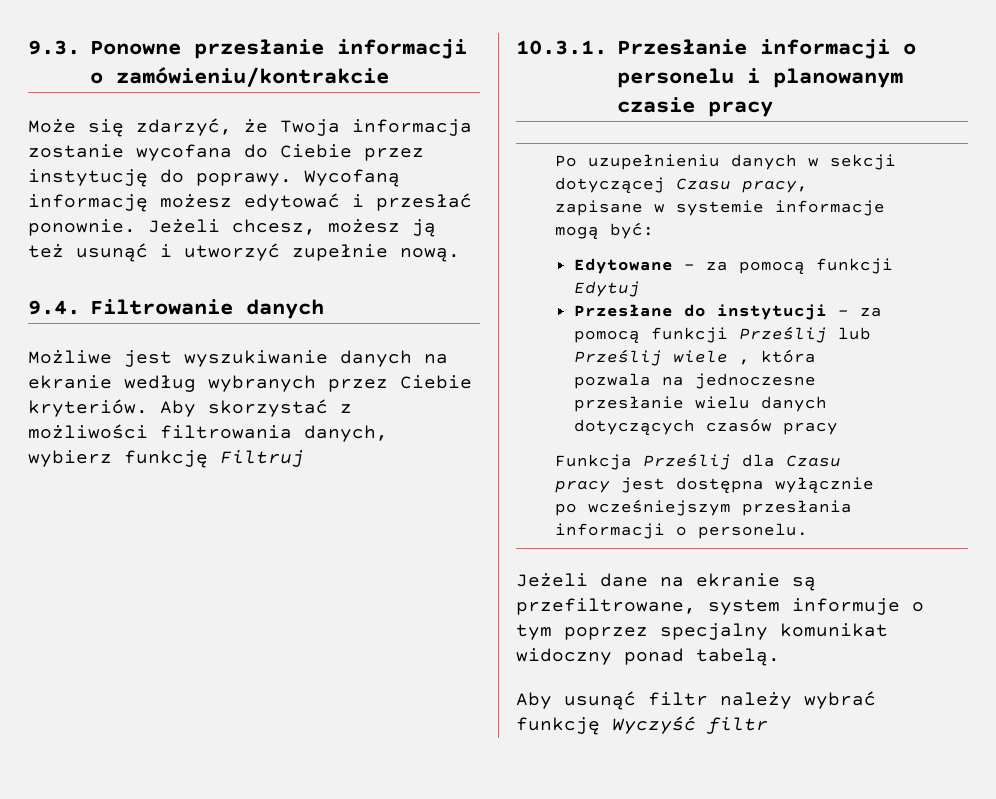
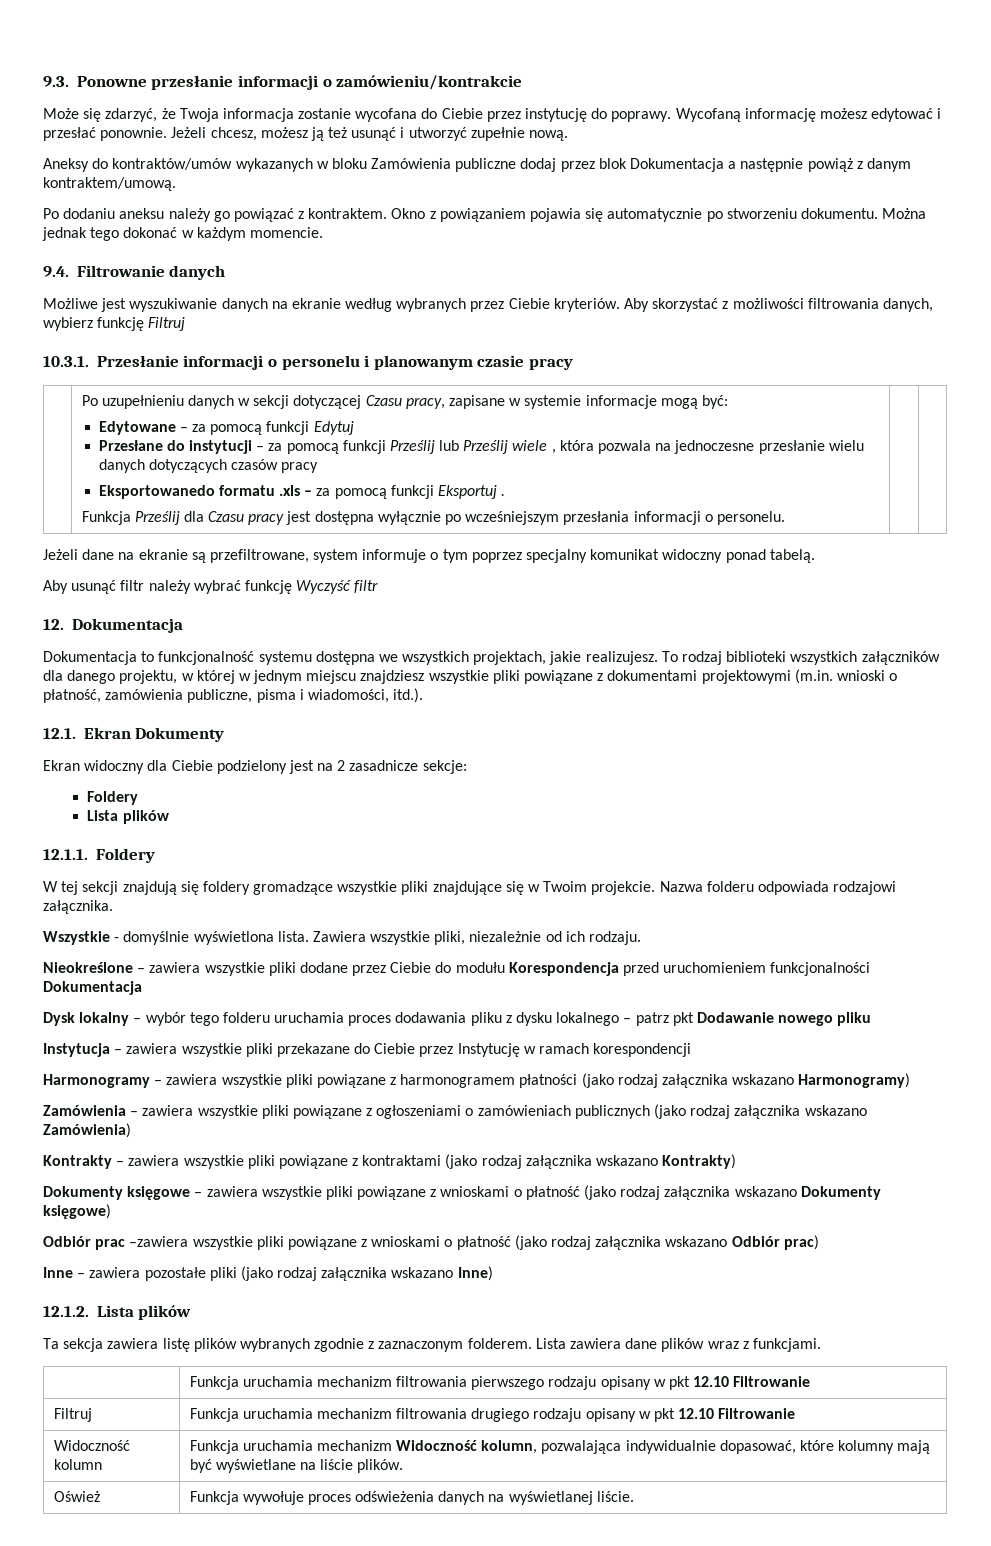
(460, 255) none -> [43,158,911,172] [43,177,176,191] [43,208,927,222] [42,227,323,241] // Aneksy do kontraktów/umów wykazanych w bloku Zamówienia publiczne dodaj przez blok Dokumentacja a następnie powiąż z danym kontraktem/umową. // Po dodaniu aneksu należy go powiązać z kontraktem. Okno z powiązaniem pojawia się automatycznie po stworzeniu dokumentu. Można jednak tego dokonać w każdym momencie.
(839, 428) none -> [98,485,506,499] // Eksportowanedo formatu .xls – za pomocą funkcji Eksportuj .
(768, 725) none -> [43,618,183,633] [43,651,940,665] [43,669,898,684] [43,688,424,703] [43,727,225,742] [43,760,467,774] [87,791,139,805] [87,810,169,824] [43,848,155,863] [43,881,897,895] [43,900,113,914] [43,931,642,945] [43,962,871,976] [43,981,142,995] [43,1012,872,1026] [43,1043,692,1057] [43,1073,911,1088] [43,1104,867,1119] [43,1123,131,1138] [43,1154,737,1169] [43,1185,881,1200] [43,1204,111,1219] [43,1235,819,1250] [43,1266,493,1281] [43,1305,192,1320] [43,1338,821,1352] [189,1376,811,1390] [53,1408,92,1422] [189,1408,796,1422] [53,1440,130,1451] [53,1459,102,1470] [189,1440,931,1454] [189,1459,404,1473] [53,1491,100,1502] [189,1491,634,1505] // 12. Dokumentacja // Dokumentacja to funkcjonalność systemu dostępna we wszystkich projektach, jakie realizujesz. To rodzaj biblioteki wszystkich załączników dla danego projektu, w której w jednym miejscu znajdziesz wszystkie pliki powiązane z dokumentami projektowymi (m.in. wnioski o płatność, zamówienia publiczne, pisma i wiadomości, itd.). // 12.1. Ekran Dokumenty // Ekran widoczny dla Ciebie podzielony jest na 2 zasadnicze sekcje: // Foldery // Lista plików // 12.1.1. Foldery // W tej sekcji znajdują się foldery gromadzące wszystkie pliki znajdujące się w Twoim projekcie. Nazwa folderu odpowiada rodzajowi załącznika. // Wszystkie - domyślnie wyświetlona lista. Zawiera wszystkie pliki, niezależnie od ich rodzaju. // Nieokreślone – zawiera wszystkie pliki dodane przez Ciebie do modułu Korespondencja przed uruchomieniem funkcjonalności Dokumentacja // Dysk lokalny – wybór tego folderu uruchamia proces dodawania pliku z dysku lokalnego – patrz pkt Dodawanie nowego pliku // Instytucja – zawiera wszystkie pliki przekazane do Ciebie przez Instytucję w ramach korespondencji // Harmonogramy – zawiera wszystkie pliki powiązane z harmonogramem płatności (jako rodzaj załącznika wskazano Harmonogramy) // Zamówienia – zawiera wszystkie pliki powiązane z ogłoszeniami o zamówieniach publicznych (jako rodzaj załącznika wskazano Zamówienia) // Kontrakty – zawiera wszystkie pliki powiązane z kontraktami (jako rodzaj załącznika wskazano Kontrakty) // Dokumenty księgowe – zawiera wszystkie pliki powiązane z wnioskami o płatność (jako rodzaj załącznika wskazano Dokumenty księgowe) // Odbiór prac –zawiera wszystkie pliki powiązane z wnioskami o płatność (jako rodzaj załącznika wskazano Odbiór prac) // Inne – zawiera pozostałe pliki (jako rodzaj załącznika wskazano Inne) // 12.1.2. Lista plików // Ta sekcja zawiera listę plików wybranych zgodnie z zaznaczonym folderem. Lista zawiera dane plików wraz z funkcjami. // | Funkcja uruchamia mechanizm filtrowania pierwszego rodzaju opisany w pkt 12.10 Filtrowanie // Filtruj | Funkcja uruchamia mechanizm filtrowania drugiego rodzaju opisany w pkt 12.10 Filtrowanie // Widoczność kolumn | Funkcja uruchamia mechanizm Widoczność kolumn, pozwalająca indywidualnie dopasować, które kolumny mają być wyświetlane na liście plików. // Ośwież | Funkcja wywołuje proces odświeżenia danych na wyświetlanej liście.

